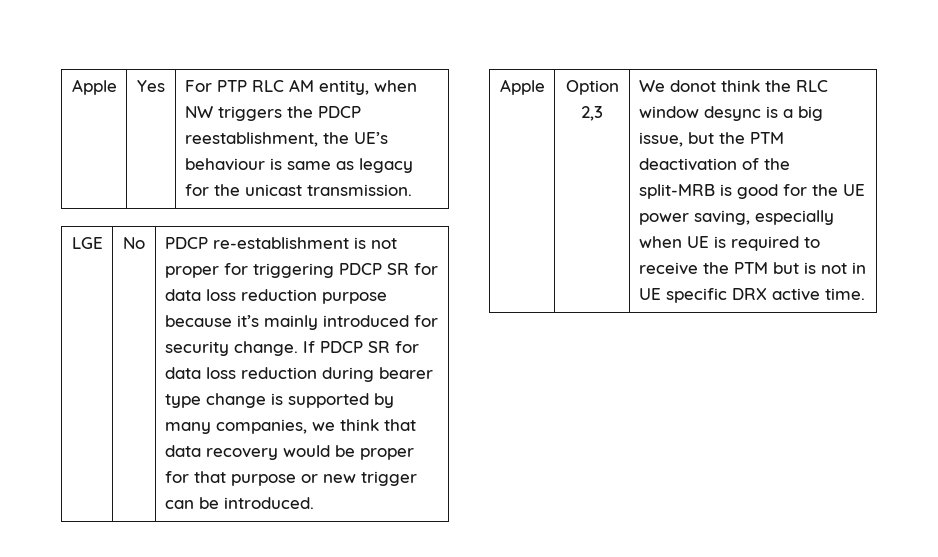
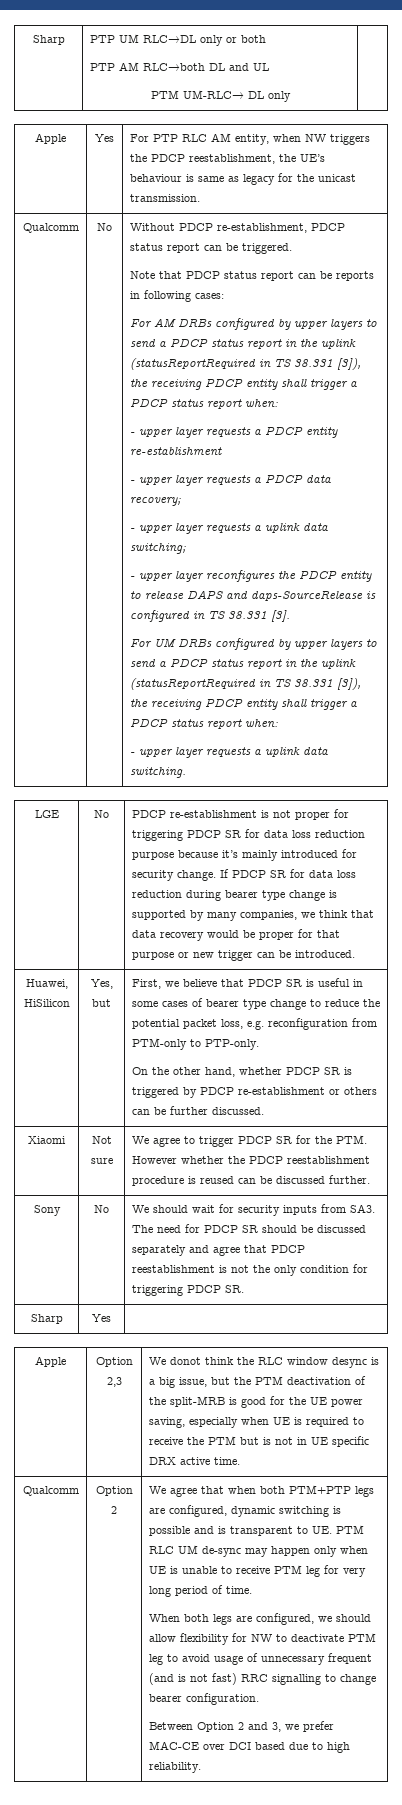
(71, 87) none -> [32,35,65,45] [89,34,266,46] [89,62,269,71] [150,90,291,102] Sharp | PTP UM RLC→DL only or both // PTP AM RLC→both DL and UL // PTM UM-RLC→ DL only | //
(412, 190) none -> [22,223,79,233] [97,223,112,231] [129,223,345,233] [129,243,292,254] [129,271,374,281] [129,290,224,302] [129,318,377,330] [129,339,356,349] [129,358,361,370] [129,379,358,390] [129,399,278,409] [129,427,338,438] [129,446,222,456] [129,475,332,486] [129,497,181,506] [129,523,329,534] [129,543,186,554] [129,570,372,582] [129,590,376,601] [129,610,290,622] [129,638,377,650] [129,659,356,669] [129,678,361,690] [129,699,358,710] [129,719,278,729] [129,747,329,758] [129,767,186,778] // Qualcomm | No | Without PDCP re-establishment, PDCP status report can be triggered. // Note that PDCP status report can be reports in following cases: // For AM DRBs configured by upper layers to send a PDCP status report in the uplink (statusReportRequired in TS 38.331 [3]), the receiving PDCP entity shall trigger a PDCP status report when: // - upper layer requests a PDCP entity re-establishment // - upper layer requests a PDCP data recovery; // - upper layer requests a uplink data switching; // - upper layer reconfigures the PDCP entity to release DAPS and daps-SourceRelease is configured in TS 38.331 [3]. // For UM DRBs configured by upper layers to send a PDCP status report in the uplink (statusReportRequired in TS 38.331 [3]), the receiving PDCP entity shall trigger a PDCP status report when: // - upper layer requests a uplink data switching.
(314, 503) none -> [25,979,68,989] [23,999,70,1007] [90,979,113,989] [92,999,111,1007] [131,978,363,989] [131,998,380,1010] [131,1018,377,1030] [131,1038,259,1050] [131,1067,352,1077] [131,1087,377,1098] [131,1106,264,1115] [28,1136,66,1144] [91,1136,112,1144] [90,1158,113,1164] [131,1135,367,1147] [131,1156,370,1164] [131,1175,370,1186] [33,1205,61,1216] [94,1205,109,1213] [131,1204,375,1216] [131,1224,366,1233] [131,1245,305,1256] [131,1264,368,1276] [131,1285,244,1296] [30,1314,63,1324] [92,1314,111,1322] // Huawei, HiSilicon | Yes, but | First, we believe that PDCP SR is useful in some cases of bearer type change to reduce the potential packet loss, e.g. reconfiguration from PTM-only to PTP-only. // On the other hand, whether PDCP SR is triggered by PDCP re-establishment or others can be further discussed. // Xiaomi | Not sure | We agree to trigger PDCP SR for the PTM. However whether the PDCP reestablishment procedure is reused can be discussed further. // Sony | No | We should wait for security inputs from SA3. The need for PDCP SR should be discussed separately and agree that PDCP reestablishment is not the only condition for triggering PDCP SR. // Sharp | Yes |
(865, 294) none -> [22,1486,79,1496] [95,1486,133,1496] [111,1506,117,1514] [148,1485,374,1497] [148,1505,341,1517] [148,1525,364,1536] [148,1545,368,1557] [148,1565,366,1577] [148,1585,252,1597] [148,1613,371,1625] [148,1633,376,1645] [148,1653,372,1665] [148,1673,376,1685] [148,1693,259,1705] [148,1721,334,1732] [148,1741,350,1753] [148,1762,201,1773] // Qualcomm | Option 2 | We agree that when both PTM+PTP legs are configured, dynamic switching is possible and is transparent to UE. PTM RLC UM de-sync may happen only when UE is unable to receive PTM leg for very long period of time. // When both legs are configured, we should allow flexibility for NW to deactivate PTM leg to avoid usage of unnecessary frequent (and is not fast) RRC signalling to change bearer configuration. // Between Option 2 and 3, we prefer MAC-CE over DCI based due to high reliability.

